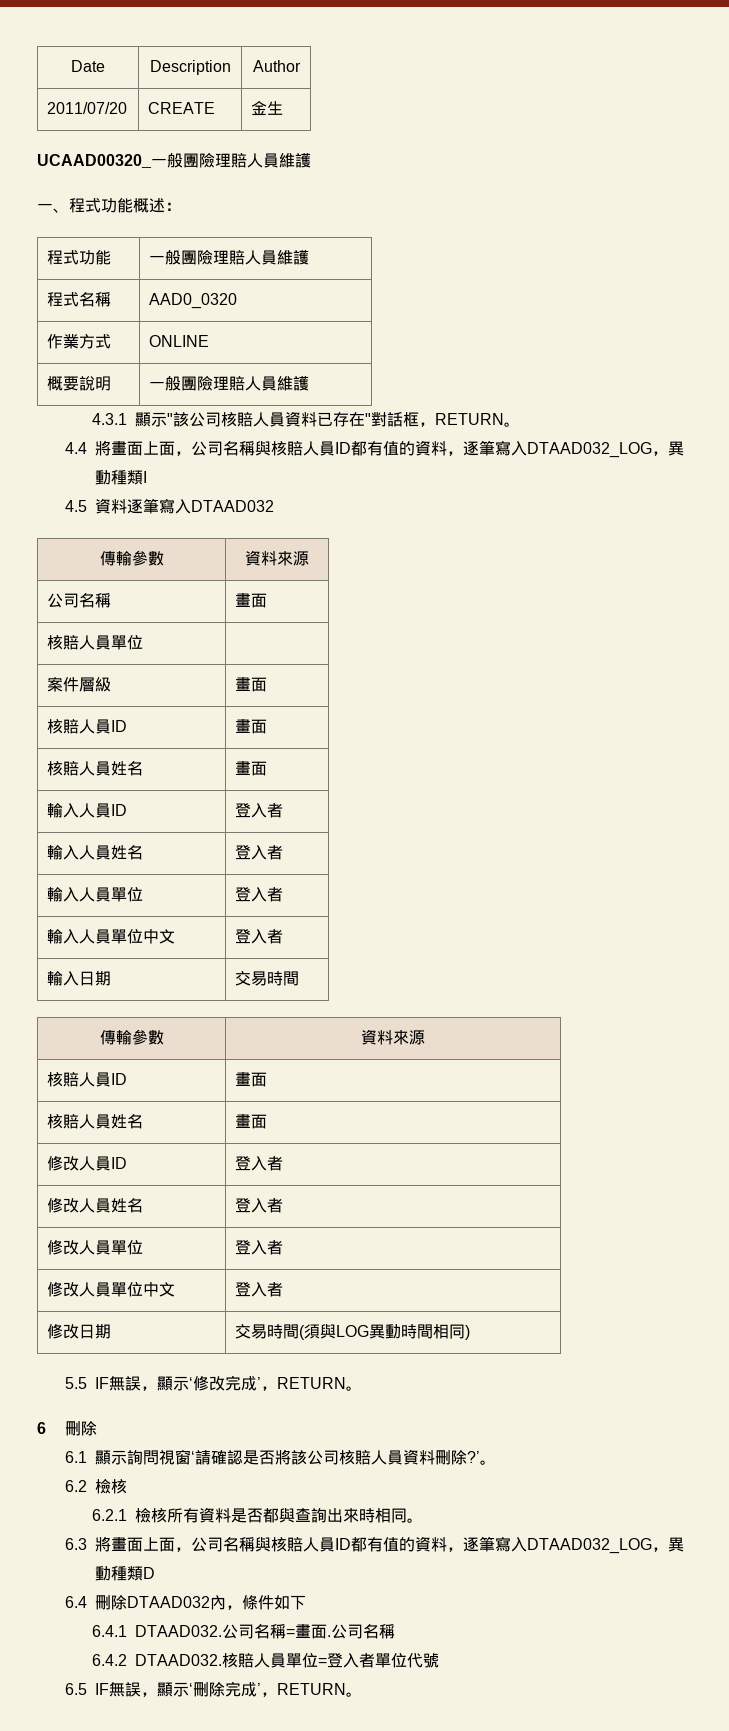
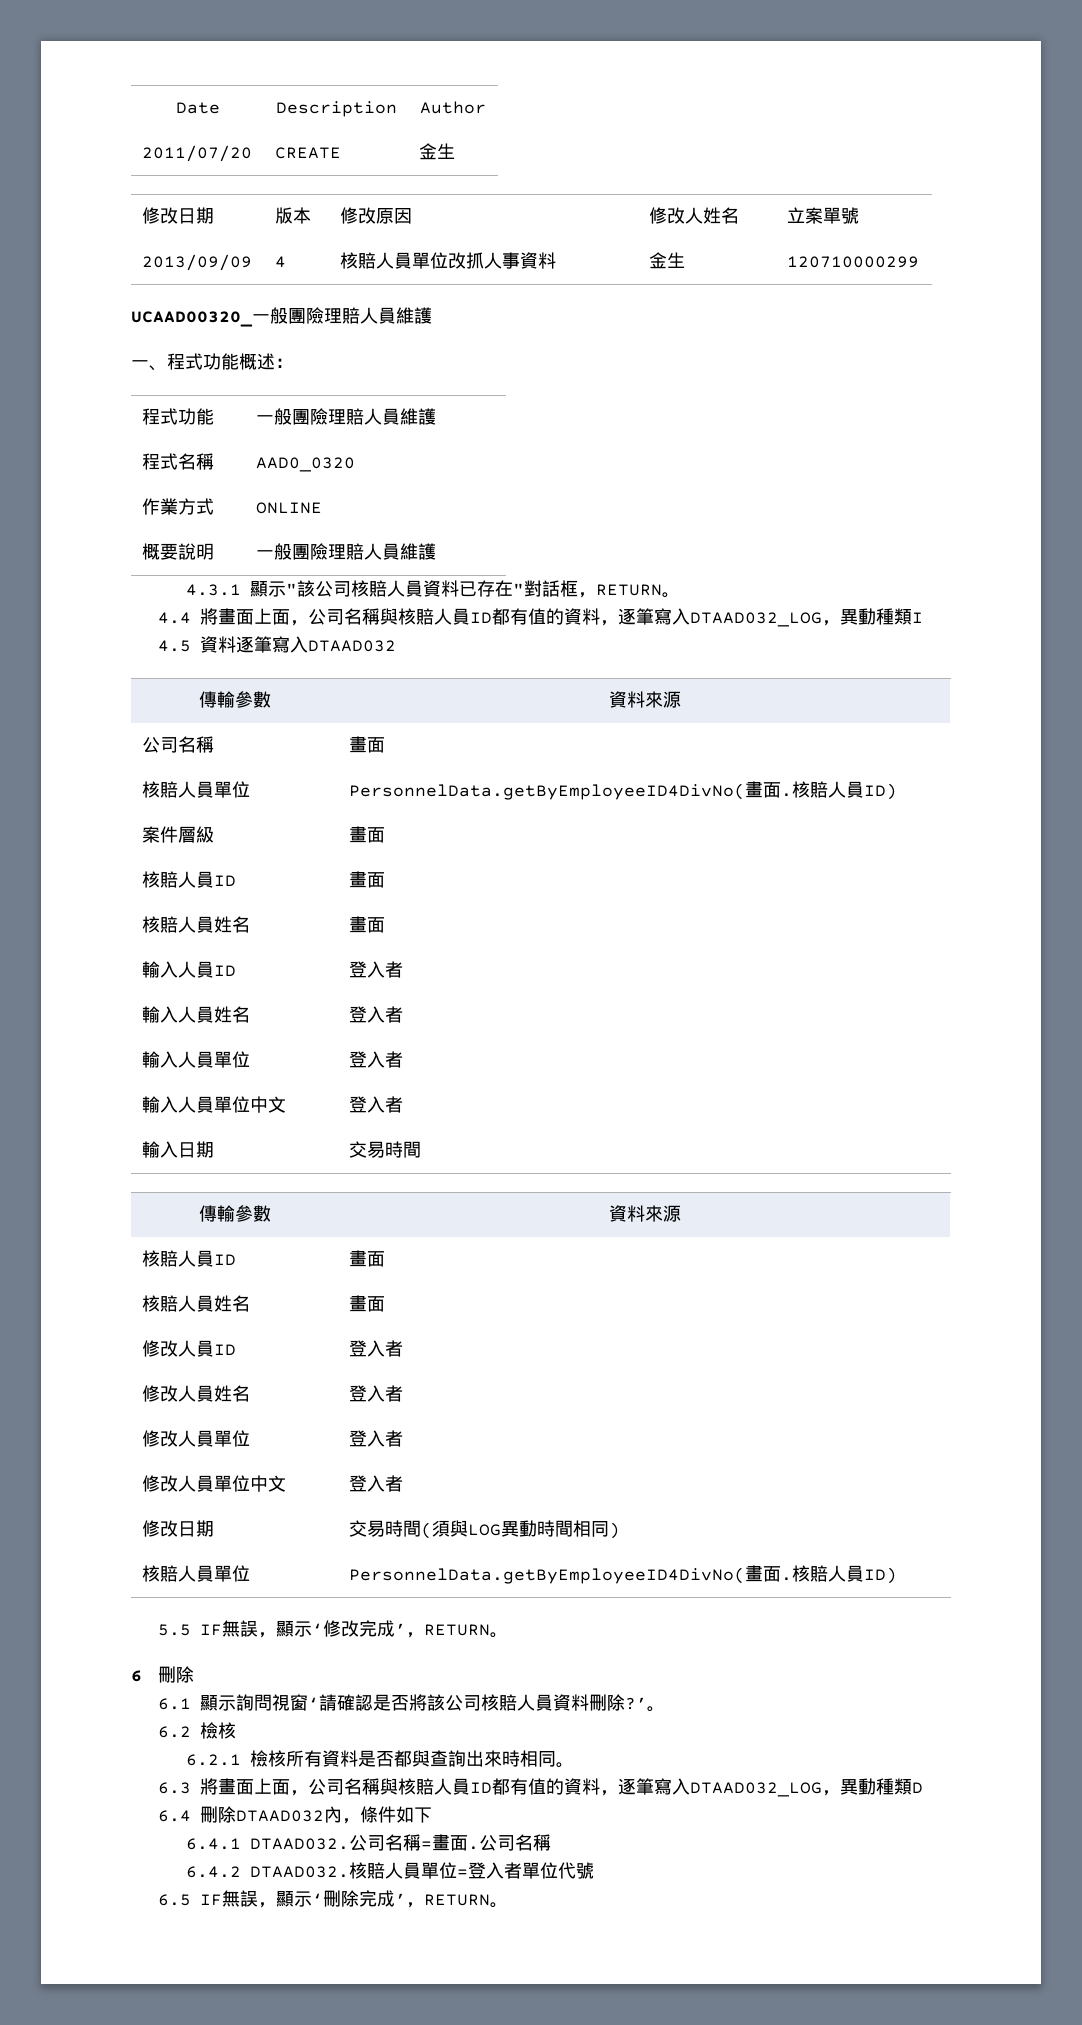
(284, 108) none -> [142,207,215,224] [275,207,312,224] [340,207,413,224] [649,207,740,224] [787,207,860,224] [142,254,253,271] [275,256,287,268] [340,252,557,269] [649,252,686,269] [787,256,920,268] // 修改日期 | 版本 | 修改原因 | 修改人姓名 | 立案單號 // 2013/09/09 | 4 | 核賠人員單位改抓人事資料 | 金生 | 120710000299
(144, 642) none -> [349,781,898,800] PersonnelData.getByEmployeeID4DivNo(畫面.核賠人員ID)
(471, 1332) none -> [142,1565,251,1582] [349,1565,898,1584] // 核賠人員單位 | PersonnelData.getByEmployeeID4DivNo(畫面.核賠人員ID)

